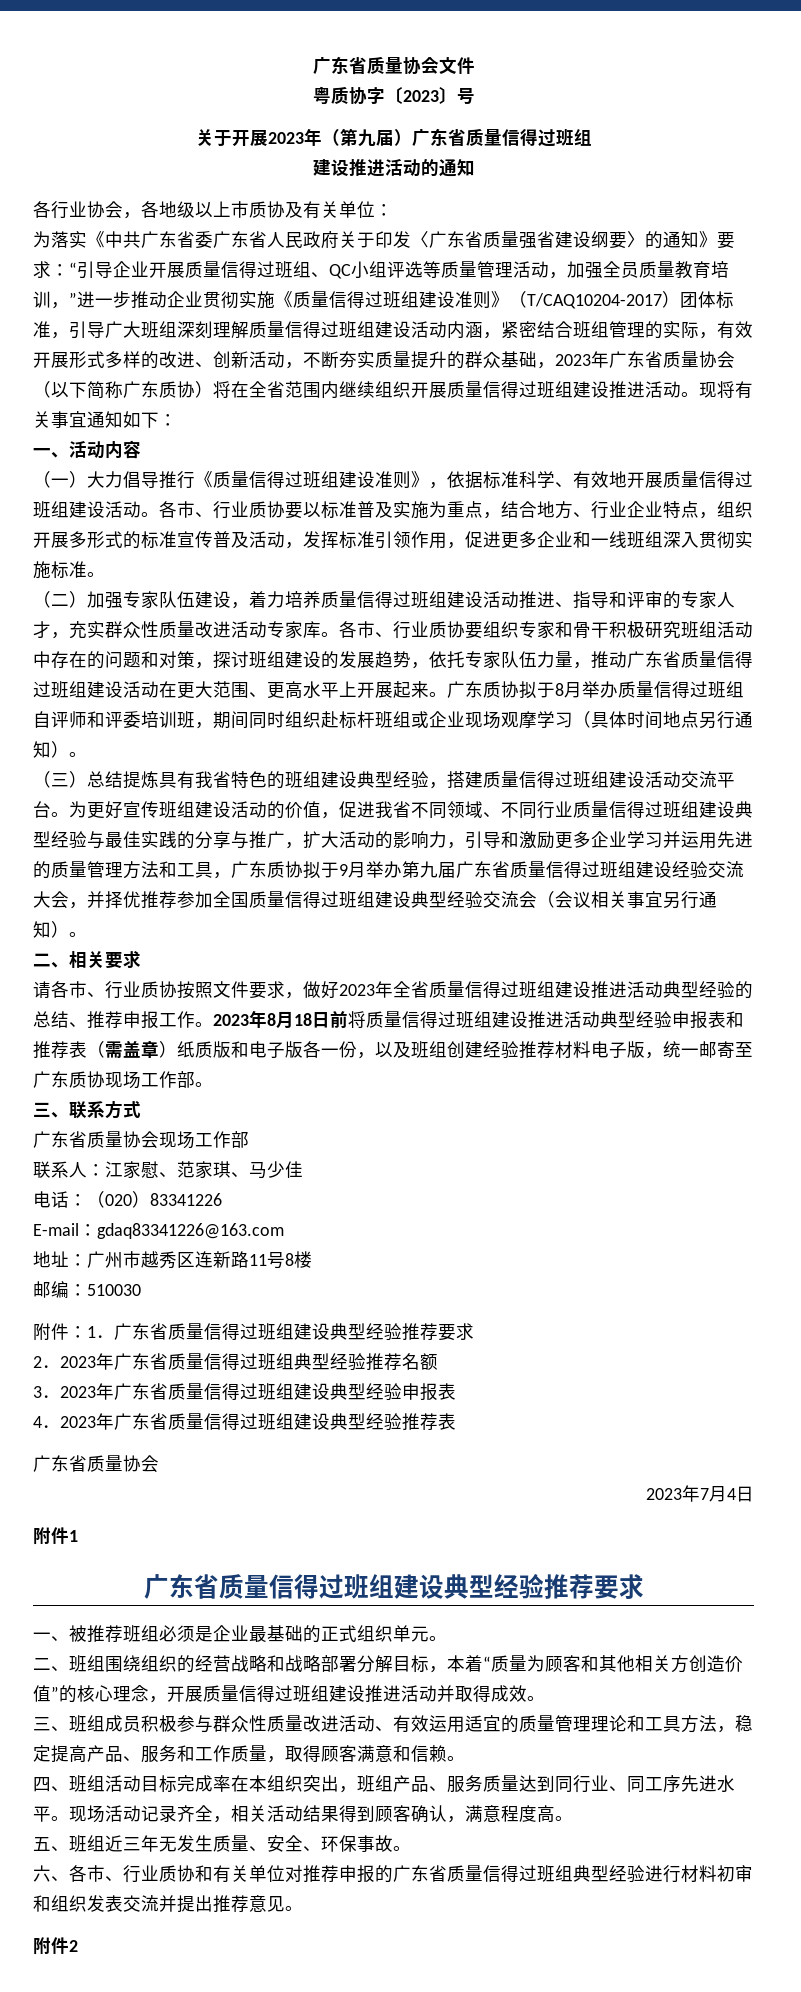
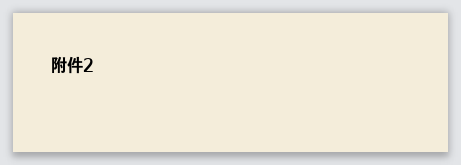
[312,56,475,75] [312,86,475,105] [195,128,592,147] [312,158,475,177] [33,201,393,219] [33,231,735,249] [33,261,729,279] [33,291,734,309] [33,321,753,339] [33,351,735,369] [33,381,753,399] [33,411,177,428] [33,440,141,459] [33,471,753,489] [33,501,753,519] [33,531,753,549] [33,561,105,579] [33,591,735,609] [33,621,753,639] [33,651,753,669] [33,681,744,699] [33,711,753,729] [33,741,87,758] [33,771,735,789] [33,801,753,819] [33,831,753,849] [33,861,744,879] [33,891,717,909] [33,921,87,938] [33,950,141,969] [33,981,753,999] [33,1010,744,1029] [33,1040,753,1059] [33,1071,213,1089] [33,1100,141,1119] [33,1131,249,1149] [33,1161,303,1179] [33,1191,222,1208] [33,1223,284,1239] [33,1251,312,1269] [33,1281,141,1298] [33,1323,474,1341] [33,1353,438,1371] [33,1383,456,1401] [33,1413,456,1431] [33,1455,159,1472] [646,1485,754,1502] [33,1527,78,1545] [143,1574,644,1600] [33,1625,447,1643] [33,1655,743,1673] [33,1685,545,1703] [33,1715,753,1733] [33,1745,465,1763] [33,1775,735,1793] [33,1805,573,1823] [33,1835,411,1852] [33,1865,753,1883] [33,1895,303,1913] 广东省质量协会文件 // 粤质协字〔2023〕号 // 关于开展2023年（第九届）广东省质量信得过班组 // 建设推进活动的通知 // 各行业协会，各地级以上市质协及有关单位： // 为落实《中共广东省委广东省人民政府关于印发〈广东省质量强省建设纲要〉的通知》要求：“引导企业开展质量信得过班组、QC小组评选等质量管理活动，加强全员质量教育培训，”进一步推动企业贯彻实施《质量信得过班组建设准则》（T/CAQ10204-2017）团体标准，引导广大班组深刻理解质量信得过班组建设活动内涵，紧密结合班组管理的实际，有效开展形式多样的改进、创新活动，不断夯实质量提升的群众基础，2023年广东省质量协会（以下简称广东质协）将在全省范围内继续组织开展质量信得过班组建设推进活动。现将有关事宜通知如下： // 一、活动内容 // （一）大力倡导推行《质量信得过班组建设准则》，依据标准科学、有效地开展质量信得过班组建设活动。各市、行业质协要以标准普及实施为重点，结合地方、行业企业特点，组织开展多形式的标准宣传普及活动，发挥标准引领作用，促进更多企业和一线班组深入贯彻实施标准。 // （二）加强专家队伍建设，着力培养质量信得过班组建设活动推进、指导和评审的专家人才，充实群众性质量改进活动专家库。各市、行业质协要组织专家和骨干积极研究班组活动中存在的问题和对策，探讨班组建设的发展趋势，依托专家队伍力量，推动广东省质量信得过班组建设活动在更大范围、更高水平上开展起来。广东质协拟于8月举办质量信得过班组自评师和评委培训班，期间同时组织赴标杆班组或企业现场观摩学习（具体时间地点另行通知）。 // （三）总结提炼具有我省特色的班组建设典型经验，搭建质量信得过班组建设活动交流平台。为更好宣传班组建设活动的价值，促进我省不同领域、不同行业质量信得过班组建设典型经验与最佳实践的分享与推广，扩大活动的影响力，引导和激励更多企业学习并运用先进的质量管理方法和工具，广东质协拟于9月举办第九届广东省质量信得过班组建设经验交流大会，并择优推荐参加全国质量信得过班组建设典型经验交流会（会议相关事宜另行通知）。 // 二、相关要求 // 请各市、行业质协按照文件要求，做好2023年全省质量信得过班组建设推进活动典型经验的总结、推荐申报工作。2023年8月18日前将质量信得过班组建设推进活动典型经验申报表和推荐表（需盖章）纸质版和电子版各一份，以及班组创建经验推荐材料电子版，统一邮寄至广东质协现场工作部。 // 三、联系方式 // 广东省质量协会现场工作部 // 联系人：江家慰、范家琪、马少佳 // 电话：（020）83341226 // E-mail：gdaq83341226@163.com // 地址：广州市越秀区连新路11号8楼 // 邮编：510030 // 附件：1．广东省质量信得过班组建设典型经验推荐要求 // 2．2023年广东省质量信得过班组典型经验推荐名额 // 3．2023年广东省质量信得过班组建设典型经验申报表 // 4．2023年广东省质量信得过班组建设典型经验推荐表 // 广东省质量协会 // 2023年7月4日 // 附件1 // 广东省质量信得过班组建设典型经验推荐要求 // 一、被推荐班组必须是企业最基础的正式组织单元。 // 二、班组围绕组织的经营战略和战略部署分解目标，本着“质量为顾客和其他相关方创造价值”的核心理念，开展质量信得过班组建设推进活动并取得成效。 // 三、班组成员积极参与群众性质量改进活动、有效运用适宜的质量管理理论和工具方法，稳定提高产品、服务和工作质量，取得顾客满意和信赖。 // 四、班组活动目标完成率在本组织突出，班组产品、服务质量达到同行业、同工序先进水平。现场活动记录齐全，相关活动结果得到顾客确认，满意程度高。 // 五、班组近三年无发生质量、安全、环保事故。 // 六、各市、行业质协和有关单位对推荐申报的广东省质量信得过班组典型经验进行材料初审和组织发表交流并提出推荐意见。 // -> (51, 65) none

